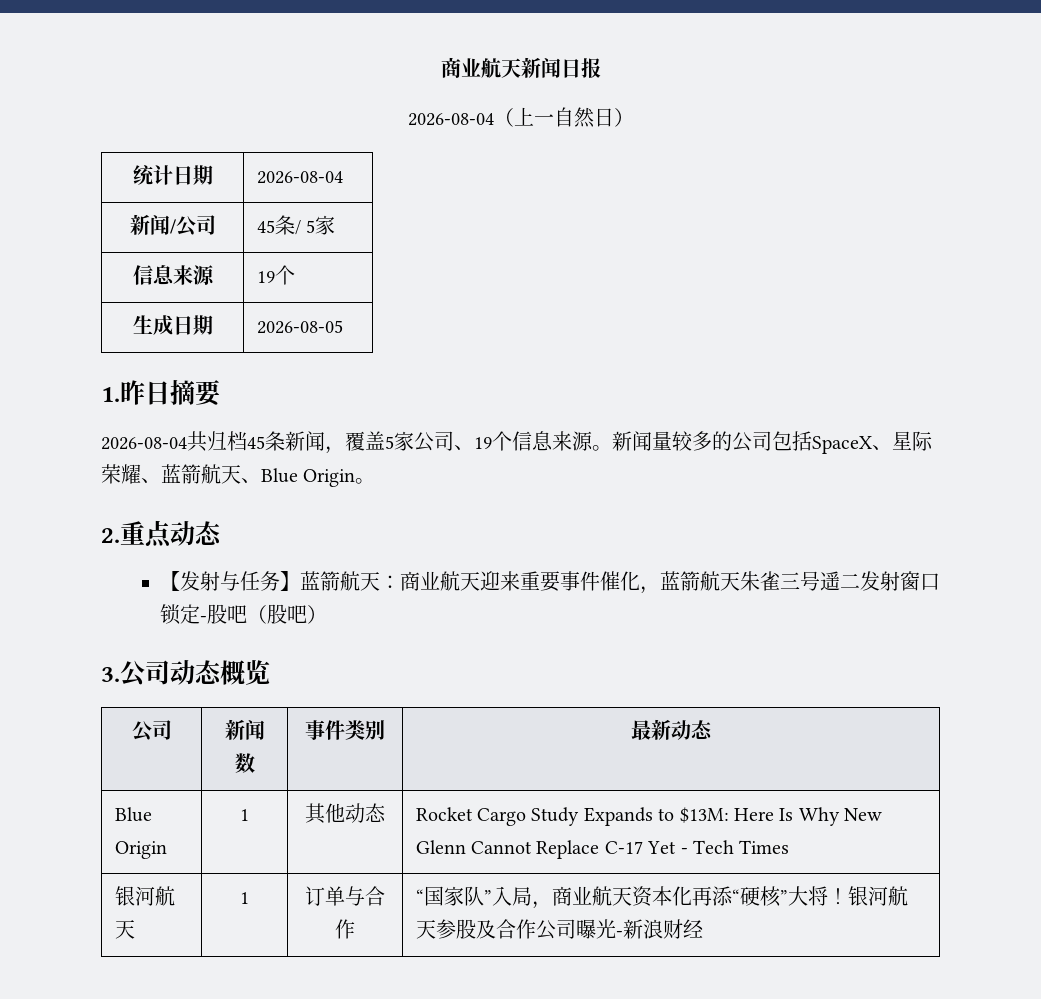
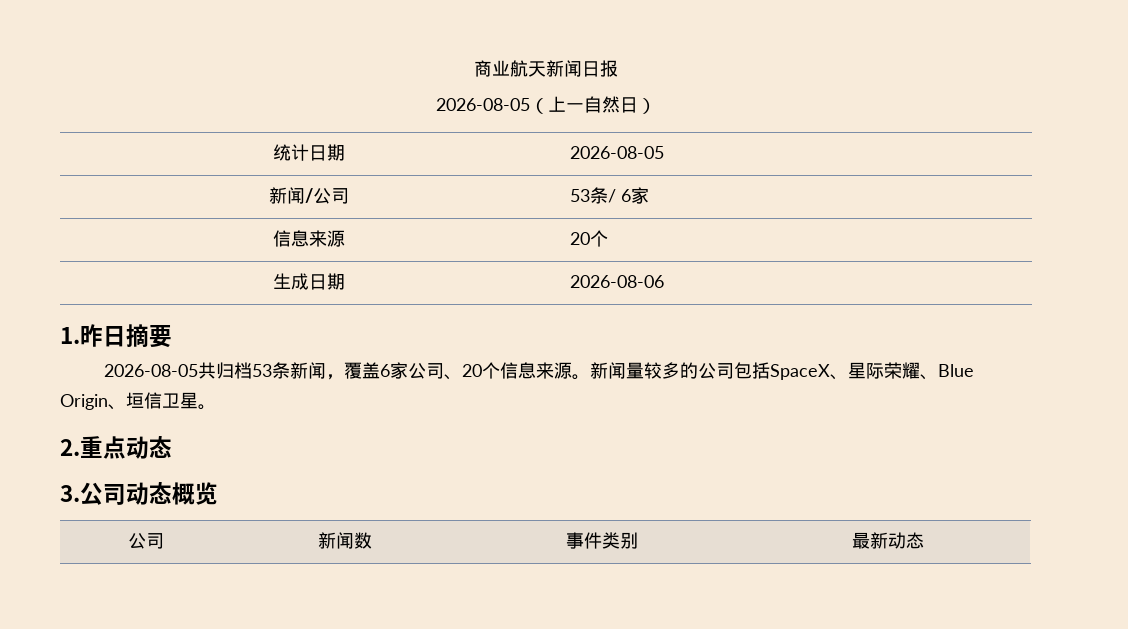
[407,113,494,126] 2026-08-04 -> [436,98,530,111] 2026-08-05
[256,171,343,184] 2026-08-04 -> [570,146,665,159] 2026-08-05
[256,215,316,235] 45条/ 5 -> [570,187,632,204] 53条/ 6
[256,271,275,283] 19 -> [570,232,591,245] 20
[256,320,343,334] 2026-08-05 -> [570,275,665,288] 2026-08-06
[101,431,265,452] 2026-08-04共归档45 -> [104,362,273,379] 2026-08-05共归档53
[385,436,394,449] 5 -> [380,364,391,377] 6
[474,437,492,449] 19 -> [462,364,483,377] 20
[161,464,356,487] 蓝箭航天、Blue Origin -> [938,364,975,377] [60,392,198,410] Blue Origin、垣信卫星
[159,571,940,594] [159,604,327,625] // 【发射与任务】蓝箭航天：商业航天迎来重要事件催化，蓝箭航天朱雀三号遥二发射窗口锁定-股吧（股吧） -> (172, 447) none
[114,807,152,822] [114,841,167,859] [240,809,249,821] [305,803,386,824] [415,807,883,826] [415,840,790,859] [114,886,175,906] [114,920,135,939] [240,892,249,904] [305,886,385,906] [335,919,355,939] [415,886,908,909] [415,919,703,940] // Blue Origin | 1 | 其他动态 | Rocket Cargo Study Expands to $13M: Here Is Why New Glenn Cannot Replace C-17 Yet - Tech Times // 银河航天 | 1 | 订单与合作 | “国家队”入局，商业航天资本化再添“硬核”大将！银河航天参股及合作公司曝光-新浪财经 -> (924, 540) none

